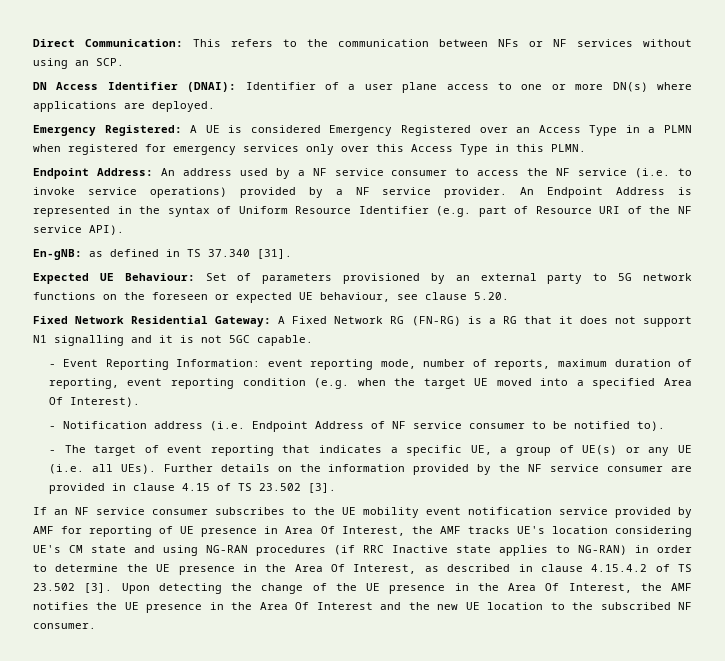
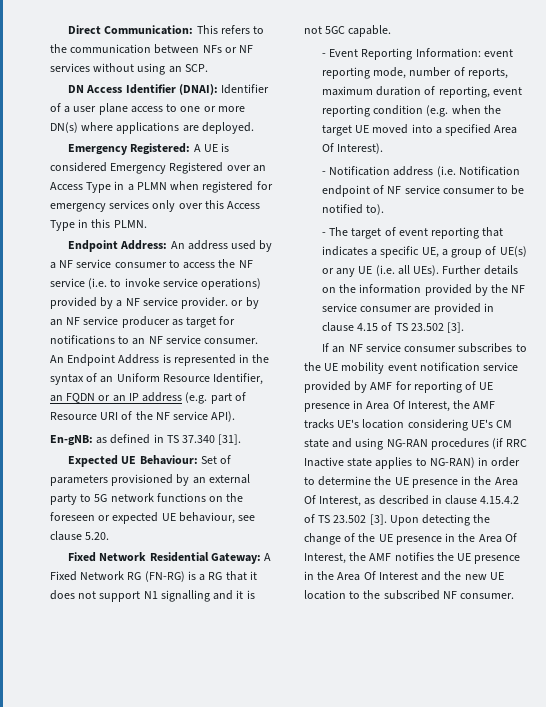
(508, 192) none -> [231,297,259,309] [50,316,236,328] [50,335,259,345] or by an NF service producer as target for notifications to an NF service consumer.
(232, 210) none -> [100,376,114,383] an
[358,206,429,214] Identifier -> [213,373,264,385] [50,392,183,403] Identifier, an FQDN or an IP address
[251,421,364,432] Endpoint Address -> [458,166,520,176] [321,185,370,197] Notification endpoint

